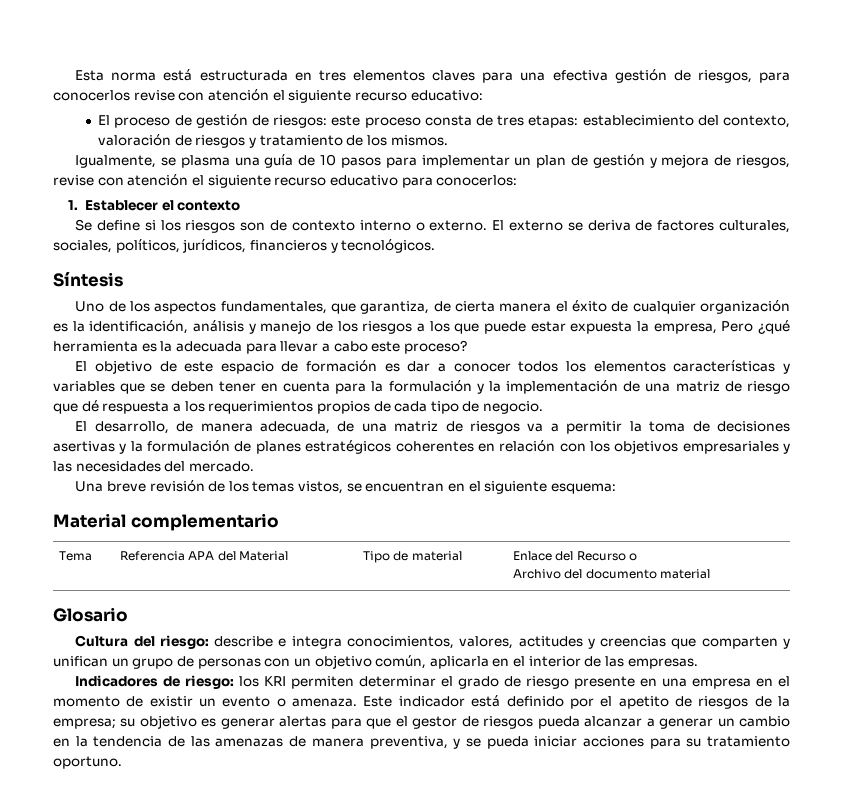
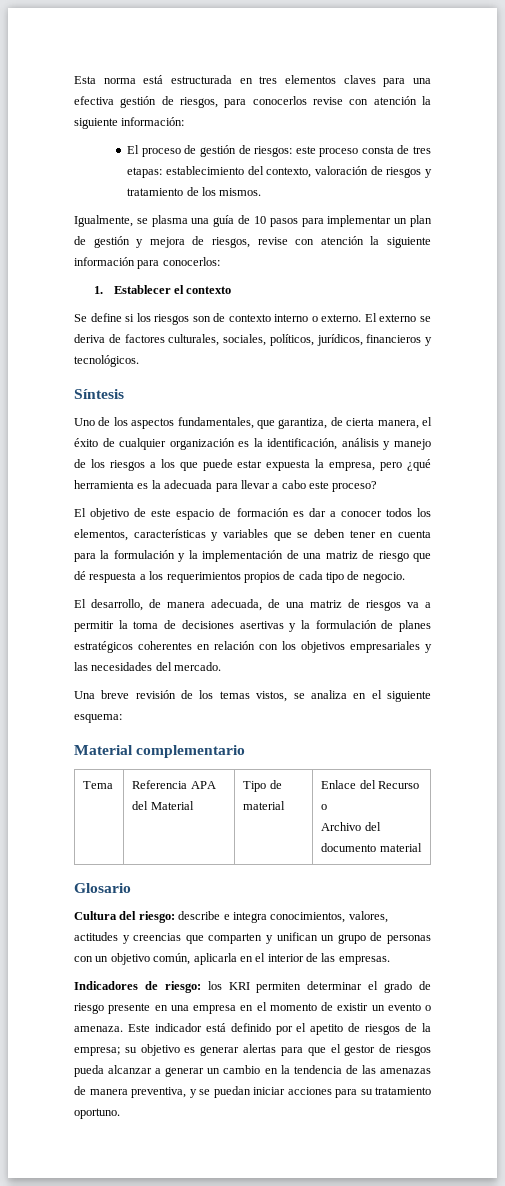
[272,90,483,103] el siguiente recurso educativo: -> [421,96,431,105] [74,117,185,129] la siguiente información:
[191,175,398,188] el siguiente recurso educativo -> [370,236,431,248] [74,257,135,266] la siguiente información
[499,303,552,312] manera -> [377,420,419,429] manera,
[721,321,754,332] Pero -> [380,462,403,471] pero
[593,361,666,372] elementos -> [74,529,128,541] elementos,
[365,481,445,492] encuentran -> [310,690,347,699] analiza
[486,736,529,749] pueda -> [213,1086,251,1098] puedan

